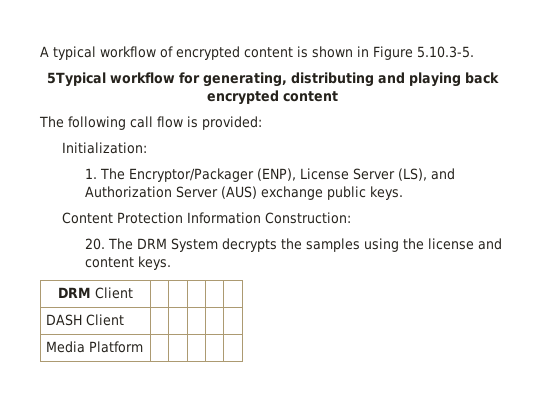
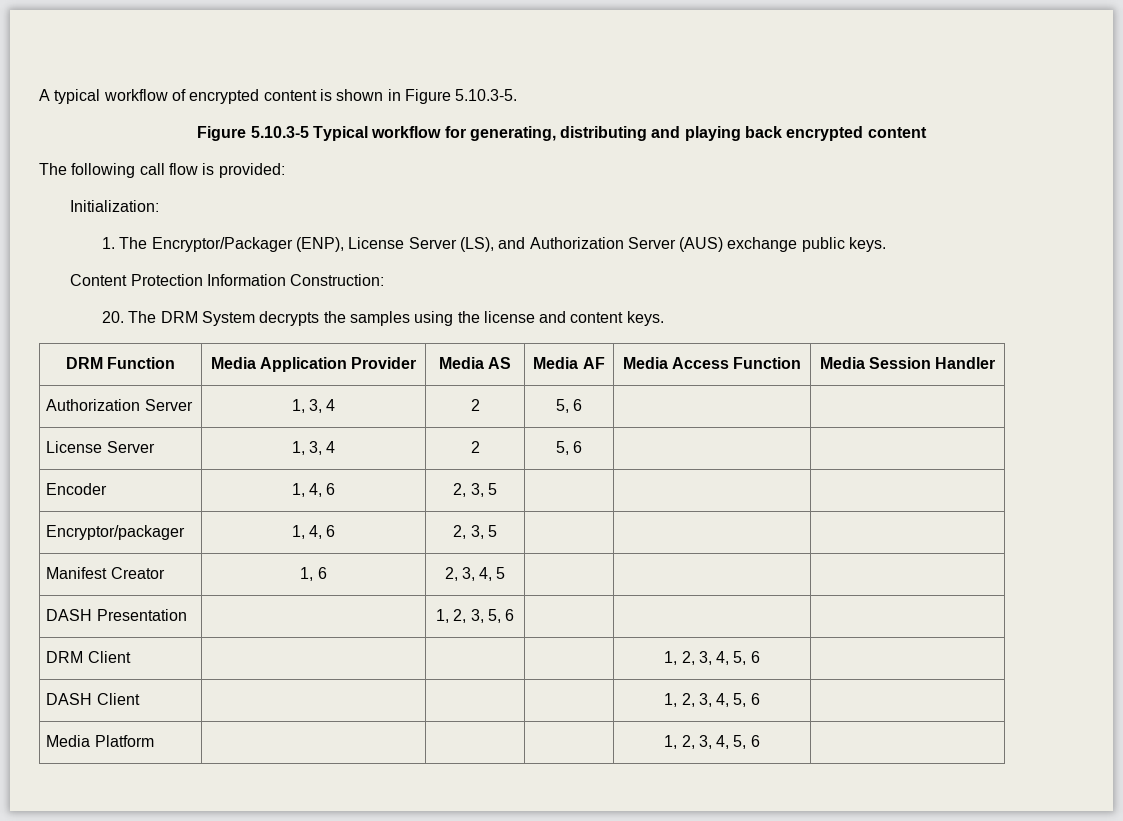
[46,72,106,87] 5Typical -> [197,126,368,141] Figure 5.10.3-5 Typical
[95,287,133,299] [45,314,124,326] [45,341,143,353] Client | | | | | // DASH Client | | | | | // Media Platform | | | | -> [107,357,176,369] [210,357,417,372] [438,357,512,369] [533,357,605,369] [622,357,802,369] [819,357,996,369] [46,399,193,411] [291,399,336,413] [470,399,480,411] [555,399,583,413] [46,441,155,453] [291,441,336,455] [470,441,480,453] [555,441,583,455] [46,483,108,495] [291,483,336,497] [453,483,497,497] [46,525,186,540] [291,525,336,539] [453,525,497,539] [46,567,165,579] [300,567,327,581] [444,567,506,581] [46,609,187,621] [435,609,515,623] [46,651,131,663] [664,651,760,665] [46,693,140,705] [664,693,760,707] [46,735,154,747] [664,735,760,749] Function | Media Application Provider | Media AS | Media AF | Media Access Function | Media Session Handler // Authorization Server | 1, 3, 4 | 2 | 5, 6 | | // License Server | 1, 3, 4 | 2 | 5, 6 | | // Encoder | 1, 4, 6 | 2, 3, 5 | | | // Encryptor/packager | 1, 4, 6 | 2, 3, 5 | | | // Manifest Creator | 1, 6 | 2, 3, 4, 5 | | | // DASH Presentation | | 1, 2, 3, 5, 6 | | | // DRM Client | | | | 1, 2, 3, 4, 5, 6 | // DASH Client | | | | 1, 2, 3, 4, 5, 6 | // Media Platform | | | | 1, 2, 3, 4, 5, 6

